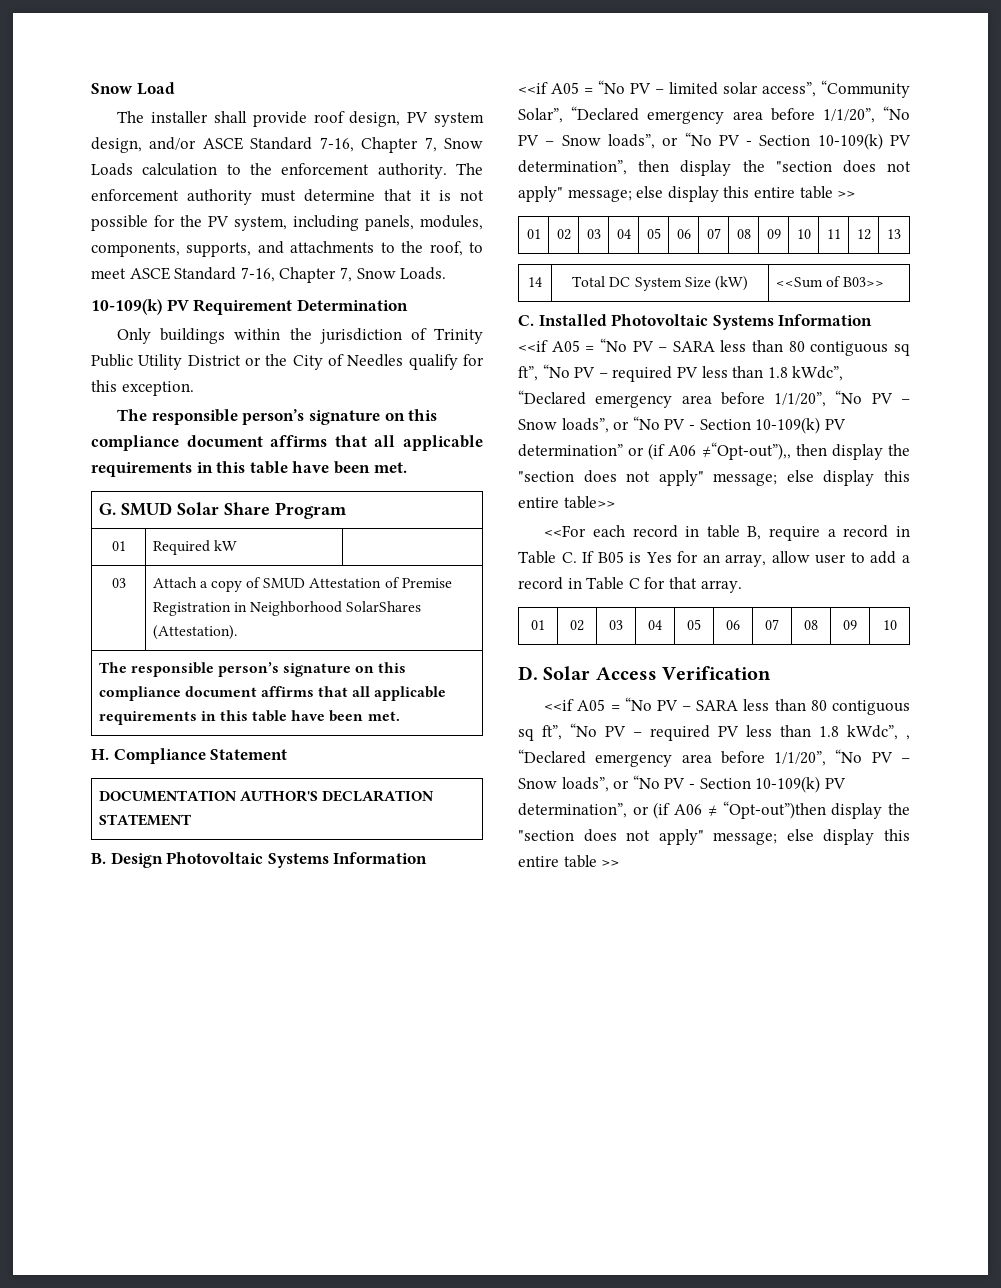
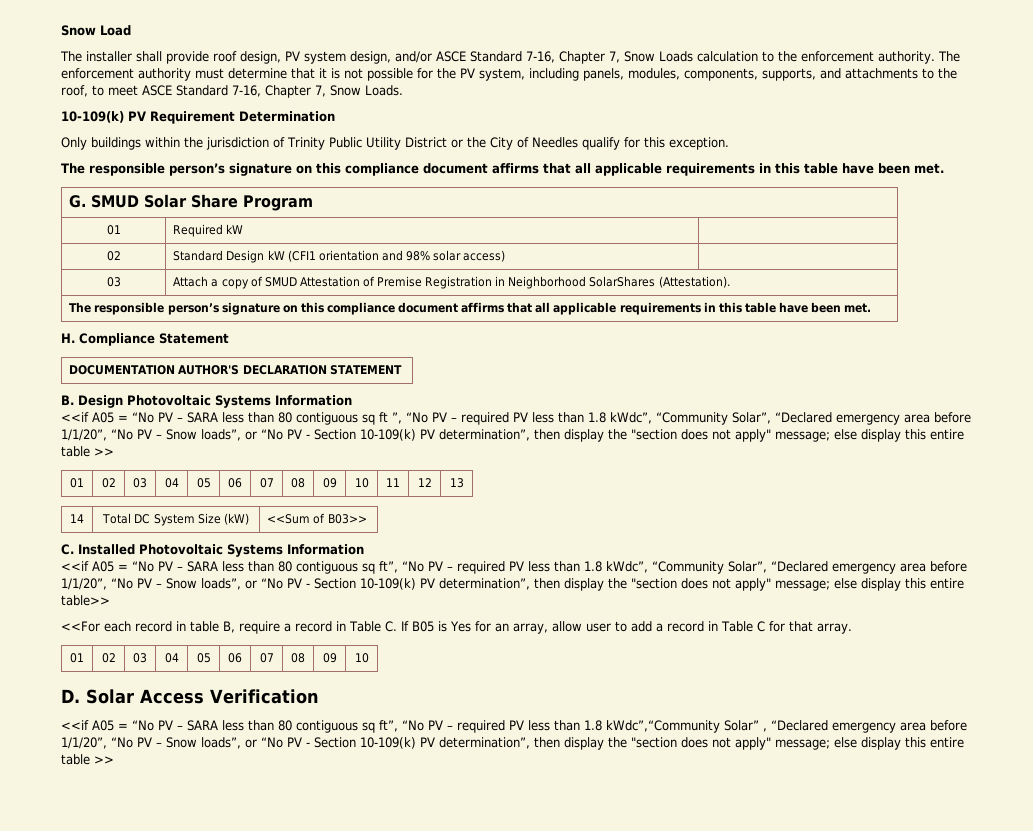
(237, 545) none -> [106,251,121,261] [173,250,506,263] // 02 | Standard Design kW (CFI1 orientation and 98% solar access) |
[669,82,816,97] limited solar access”, -> [187,412,652,425] SARA less than 80 contiguous sq ft ”, “No PV – required PV less than 1.8 kWdc”,
(844, 373) none -> [652,561,767,574] “Community Solar”,
[518,442,791,460] determination” or (if A06 ≠“Opt-out”),, -> [439,578,530,590] determination”,
[847,725,898,740] kWdc”, -> [606,720,759,733] kWdc”,“Community Solar”
[632,801,826,819] or (if A06 ≠ “Opt-out”)then -> [534,737,560,748] then

